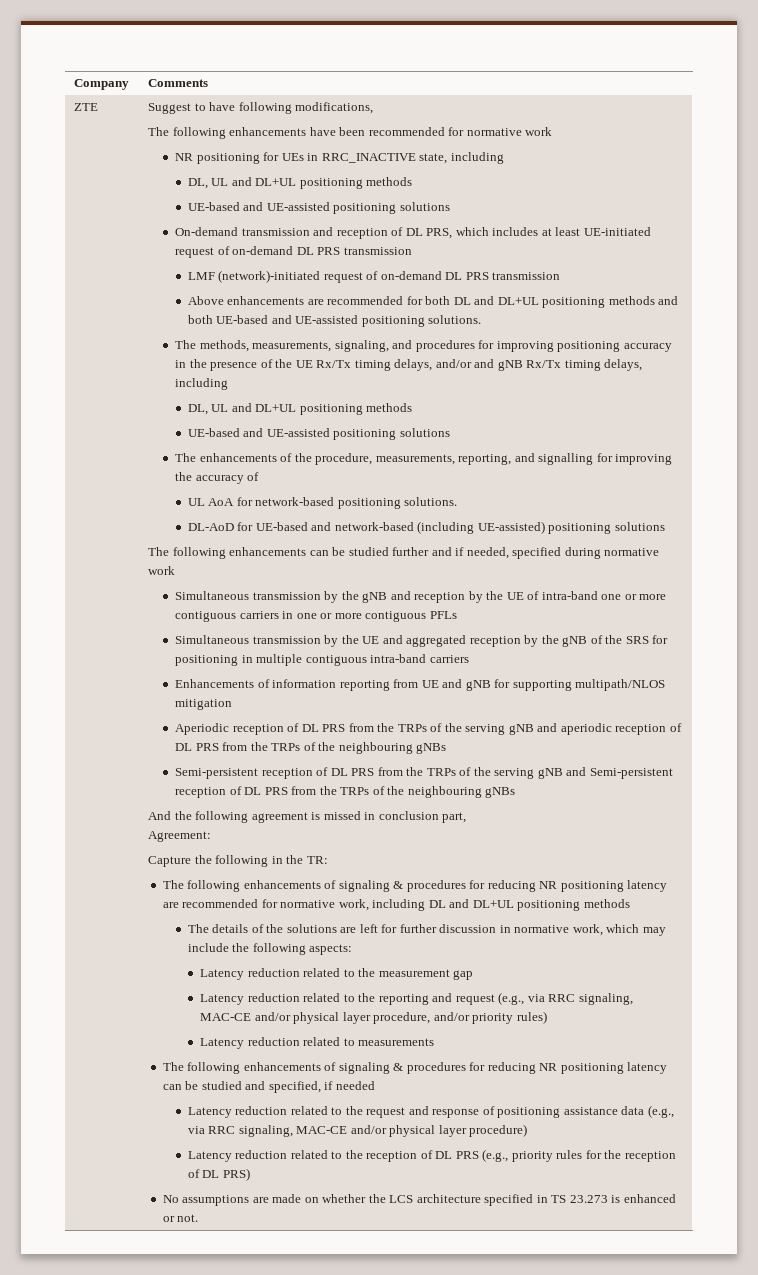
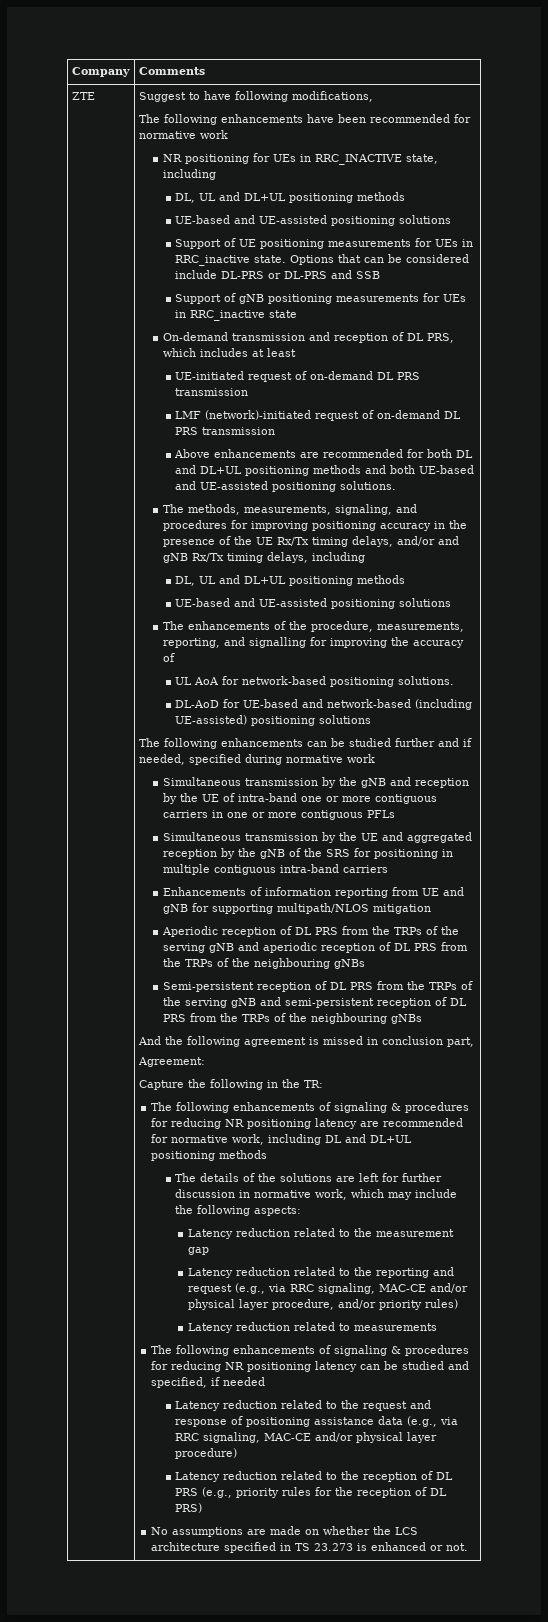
(450, 206) none -> [175,238,474,249] [175,254,470,266] [175,270,381,279] [175,293,467,304] [175,310,298,321] // Support of UE positioning measurements for UEs in RRC_inactive state. Options that can be considered include DL-PRS or DL-PRS and SSB // Support of gNB positioning measurements for UEs in RRC_inactive state
(581, 231) none -> (297, 352) //
[589,768,673,779] Semi-persistent -> [285,998,375,1008] semi-persistent

